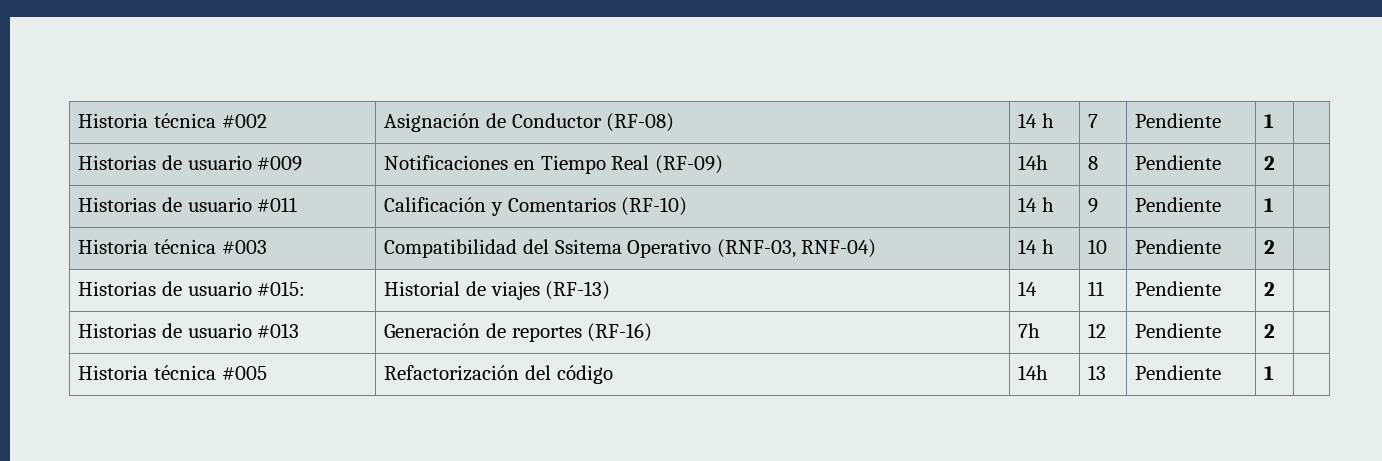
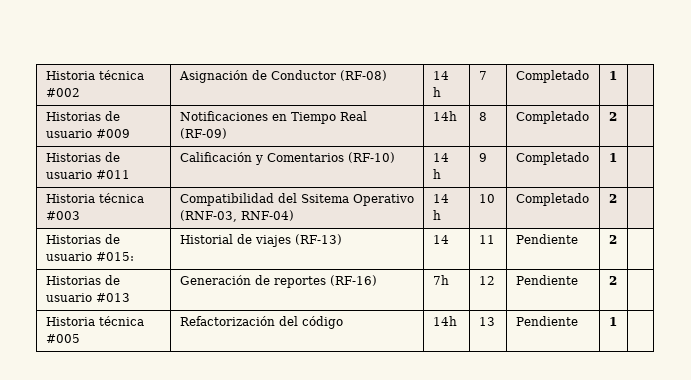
[1135,113,1222,128] Pendiente -> [515,70,589,83] Completado
[1135,155,1222,170] Pendiente -> [515,111,589,124] Completado
[1135,197,1222,212] Pendiente -> [515,152,589,165] Completado
[1135,239,1222,254] Pendiente -> [515,193,589,206] Completado

